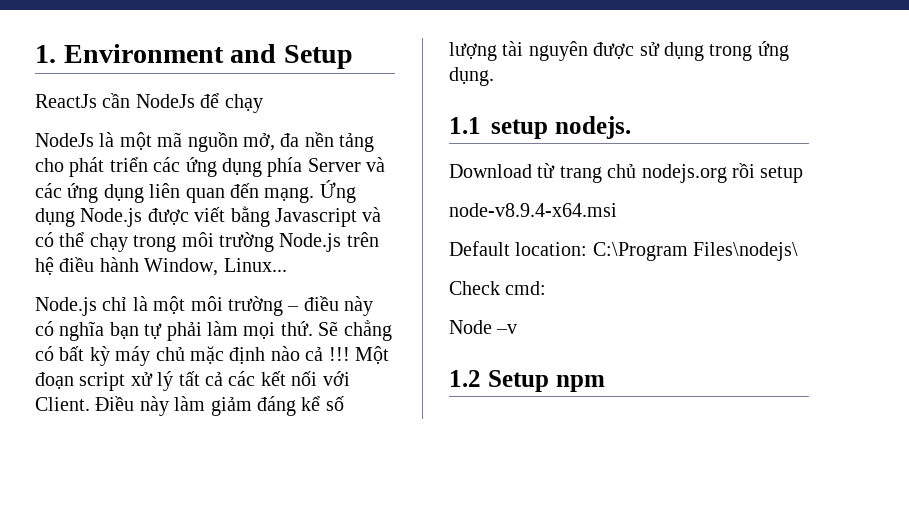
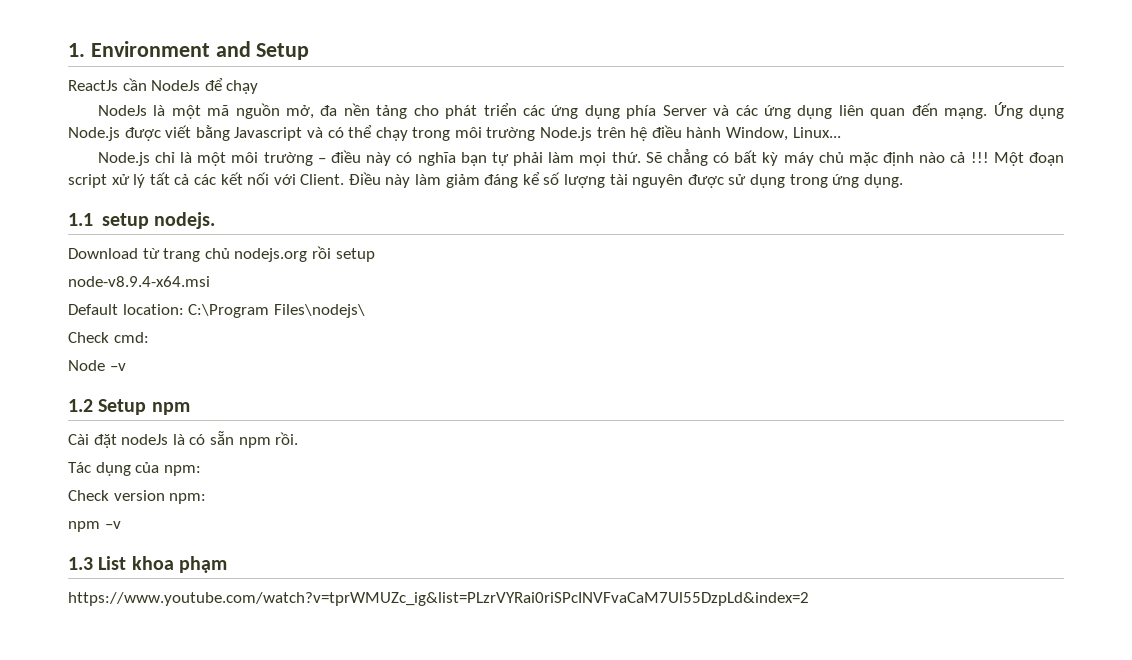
(605, 383) none -> [68,431,299,448] [68,462,201,476] [68,490,207,504] [68,521,121,532] [68,556,228,573] [68,592,809,606] // Cài đặt nodeJs là có sẵn npm rồi. // Tác dụng của npm: // Check version npm: // npm –v // 1.3 List khoa phạm // https://www.youtube.com/watch?v=tprWMUZc_ig&list=PLzrVYRai0riSPcINVFvaCaM7Ul55DzpLd&index=2

